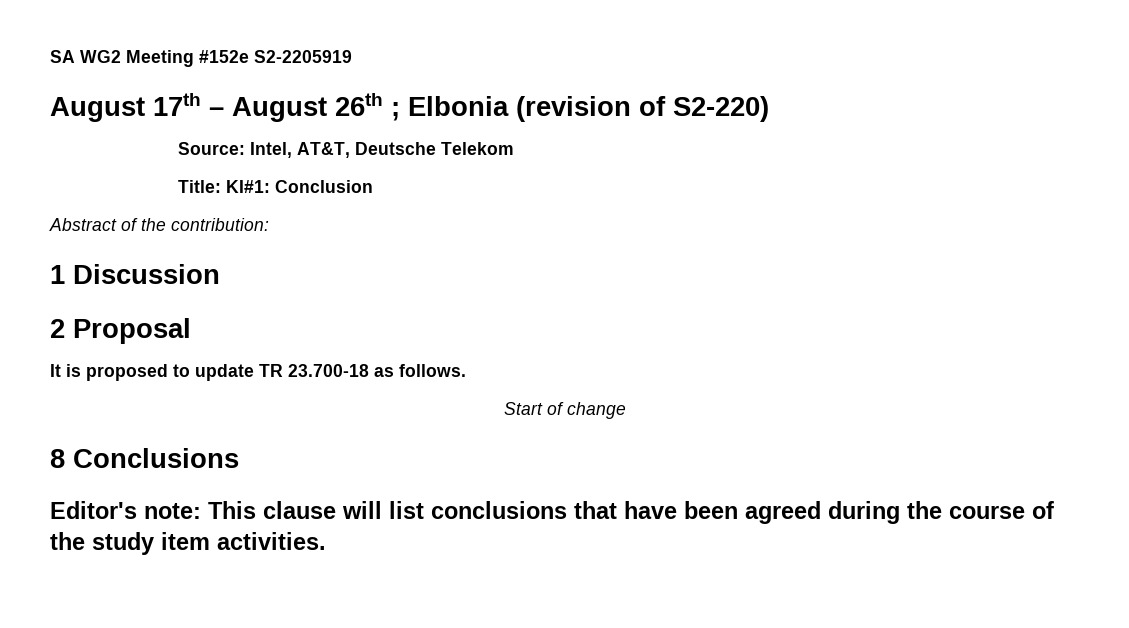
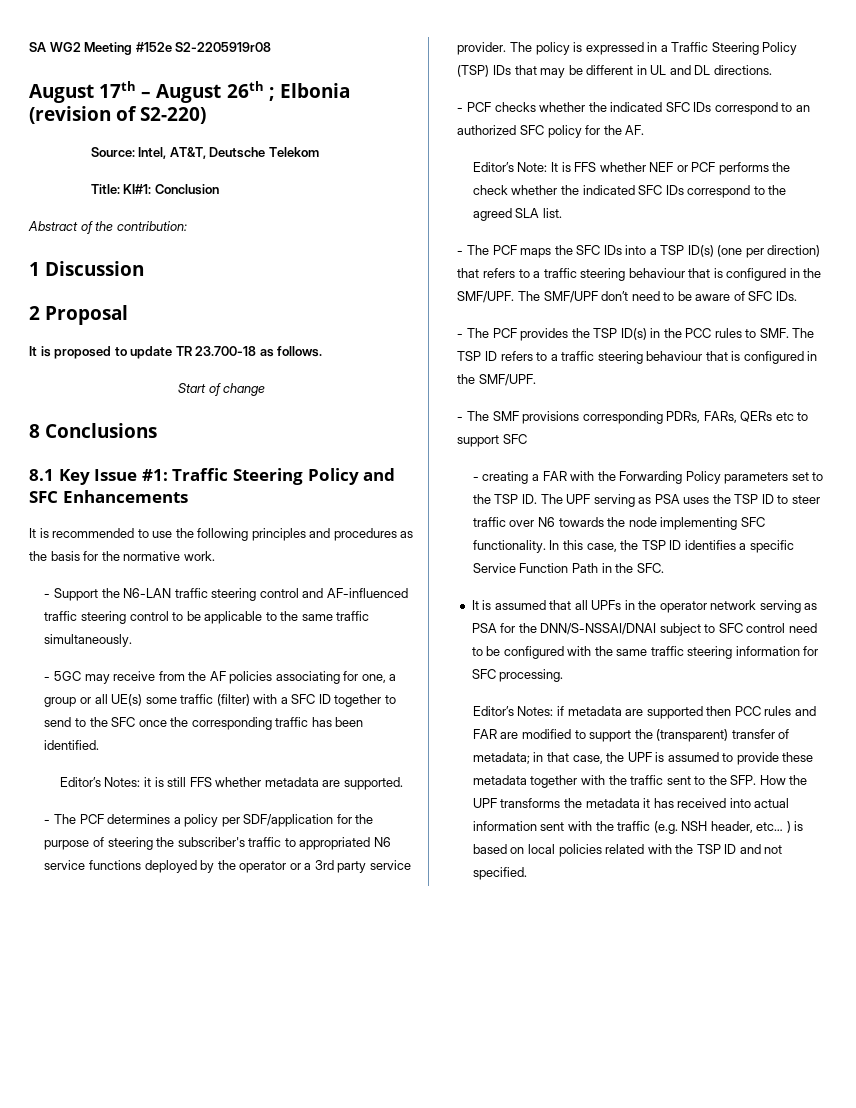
[254,50,352,63] S2-2205919 -> [175,42,272,52] S2-2205919r08
[50,501,1054,524] [50,532,326,555] Editor's note: This clause will list conclusions that have been agreed during the course of the study item activities. -> [29,468,396,485] [29,490,188,503] [29,528,414,541] [29,551,215,561] [44,588,408,601] [44,611,370,624] [44,634,133,647] [44,671,397,684] [44,694,396,707] [44,717,364,730] [44,740,100,750] [59,777,403,790] [44,814,374,827] [44,837,391,850] [44,860,411,873] [457,42,798,55] [457,65,772,78] [457,102,810,115] [457,125,645,138] [472,162,791,175] [472,185,787,198] [472,208,562,221] [457,245,821,258] [457,268,822,281] [457,291,797,303] [457,328,815,341] [457,351,818,364] [457,374,536,386] [457,411,809,424] [457,434,527,447] [472,471,824,484] [472,494,820,507] [472,517,765,530] [472,540,794,553] [472,563,664,573] [471,600,818,613] [471,623,817,636] [471,646,819,659] [471,669,564,682] [472,706,816,719] [472,729,790,742] [472,752,814,765] [472,775,808,788] [472,798,790,808] [472,821,804,834] [472,844,783,857] [472,867,527,880] 8.1 Key Issue #1: Traffic Steering Policy and SFC Enhancements // It is recommended to use the following principles and procedures as the basis for the normative work. // - Support the N6-LAN traffic steering control and AF-influenced traffic steering control to be applicable to the same traffic simultaneously. // - 5GC may receive from the AF policies associating for one, a group or all UE(s) some traffic (filter) with a SFC ID together to send to the SFC once the corresponding traffic has been identified. // Editor’s Notes: it is still FFS whether metadata are supported. // - The PCF determines a policy per SDF/application for the purpose of steering the subscriber's traffic to appropriated N6 service functions deployed by the operator or a 3rd party service provider. The policy is expressed in a Traffic Steering Policy (TSP) IDs that may be different in UL and DL directions. // - PCF checks whether the indicated SFC IDs correspond to an authorized SFC policy for the AF. // Editor’s Note: It is FFS whether NEF or PCF performs the check whether the indicated SFC IDs correspond to the agreed SLA list. // - The PCF maps the SFC IDs into a TSP ID(s) (one per direction) that refers to a traffic steering behaviour that is configured in the SMF/UPF. The SMF/UPF don’t need to be aware of SFC IDs. // - The PCF provides the TSP ID(s) in the PCC rules to SMF. The TSP ID refers to a traffic steering behaviour that is configured in the SMF/UPF. // - The SMF provisions corresponding PDRs, FARs, QERs etc to support SFC // - creating a FAR with the Forwarding Policy parameters set to the TSP ID. The UPF serving as PSA uses the TSP ID to steer traffic over N6 towards the node implementing SFC functionality. In this case, the TSP ID identifies a specific Service Function Path in the SFC. // It is assumed that all UPFs in the operator network serving as PSA for the DNN/S-NSSAI/DNAI subject to SFC control need to be configured with the same traffic steering information for SFC processing. // Editor’s Notes: if metadata are supported then PCC rules and FAR are modified to support the (transparent) transfer of metadata; in that case, the UPF is assumed to provide these metadata together with the traffic sent to the SFP. How the UPF transforms the metadata it has received into actual information sent with the traffic (e.g. NSH header, etc… ) is based on local policies related with the TSP ID and not specified.

